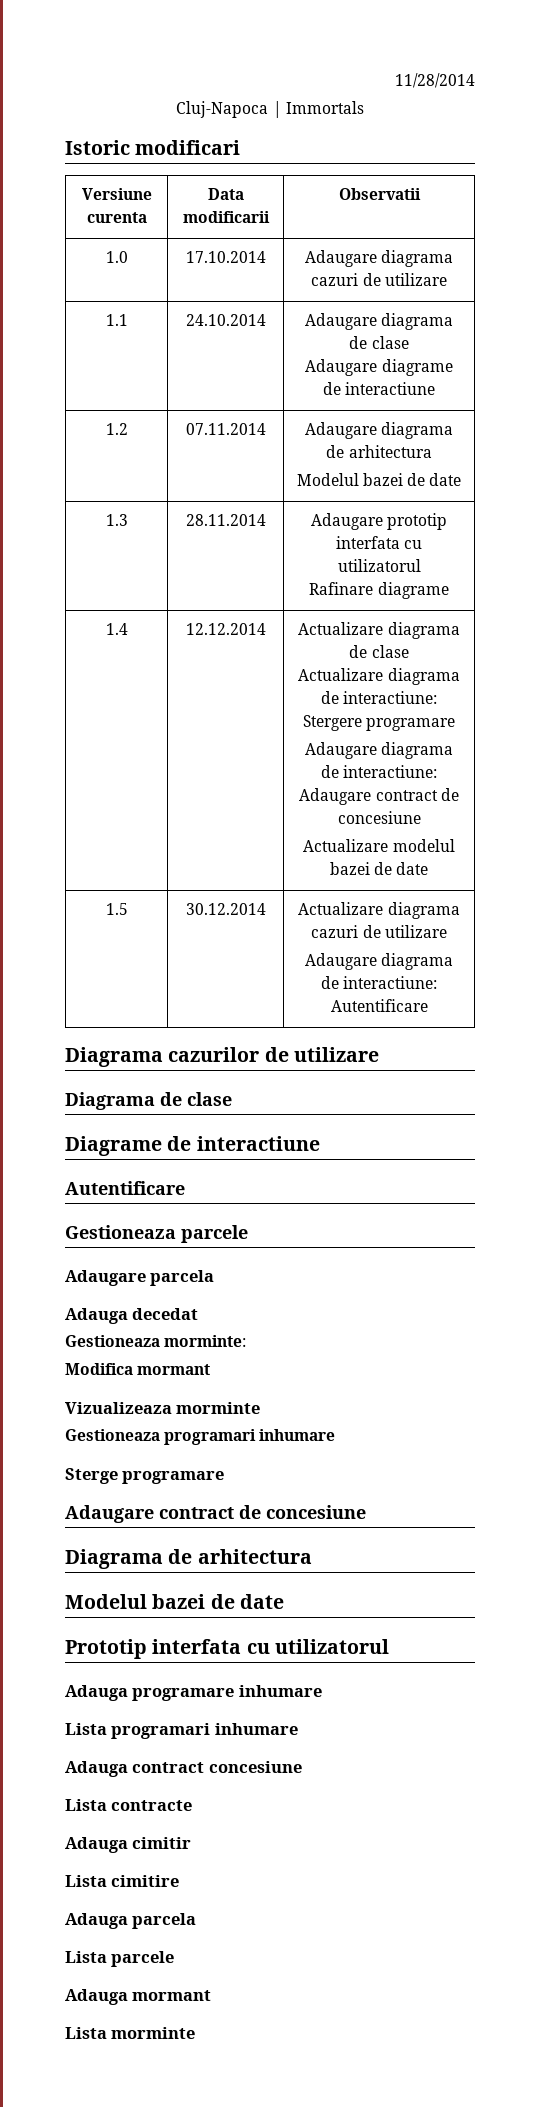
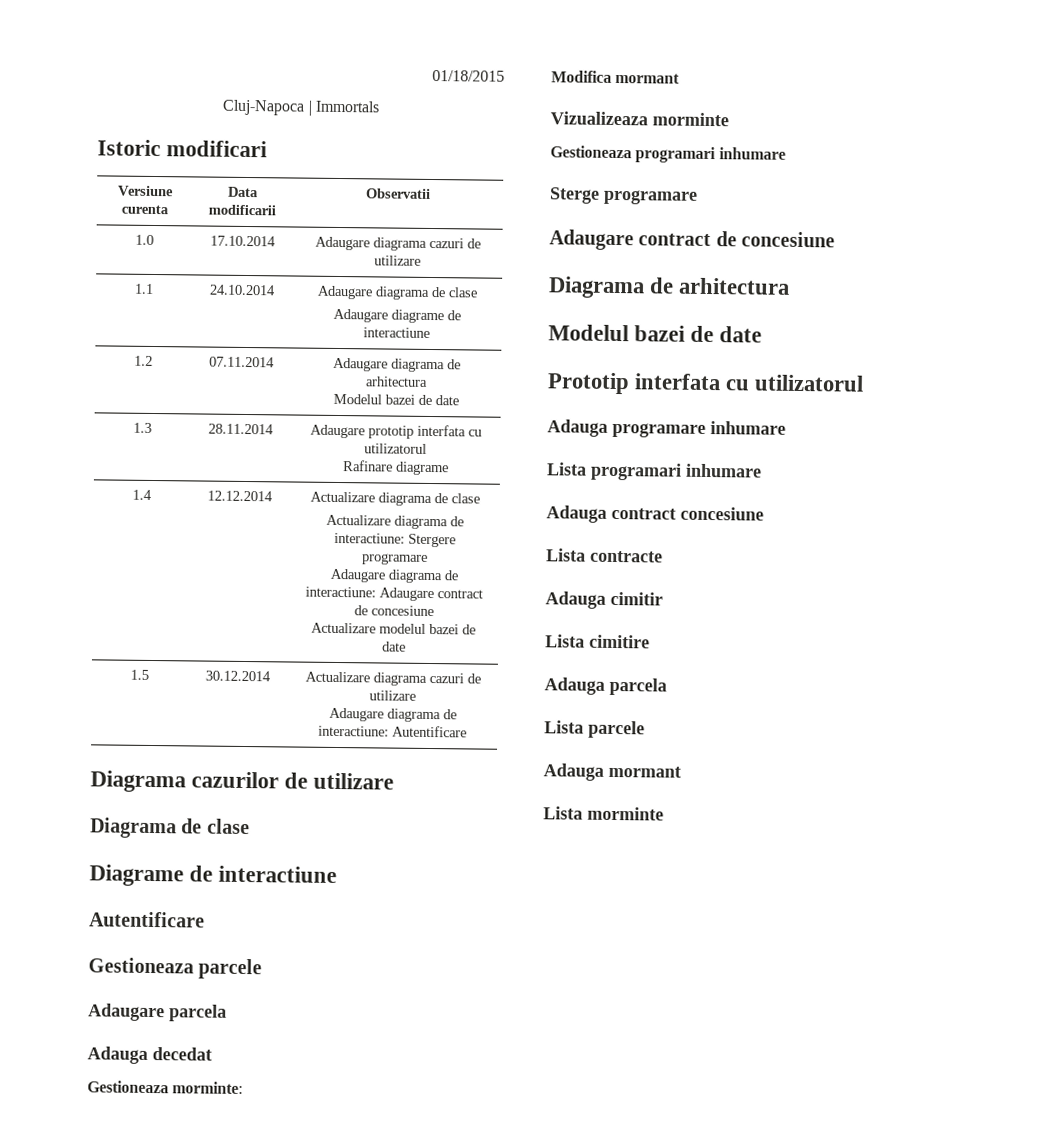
[395,73,475,88] 11/28/2014 -> [432,69,505,82] 01/18/2015

